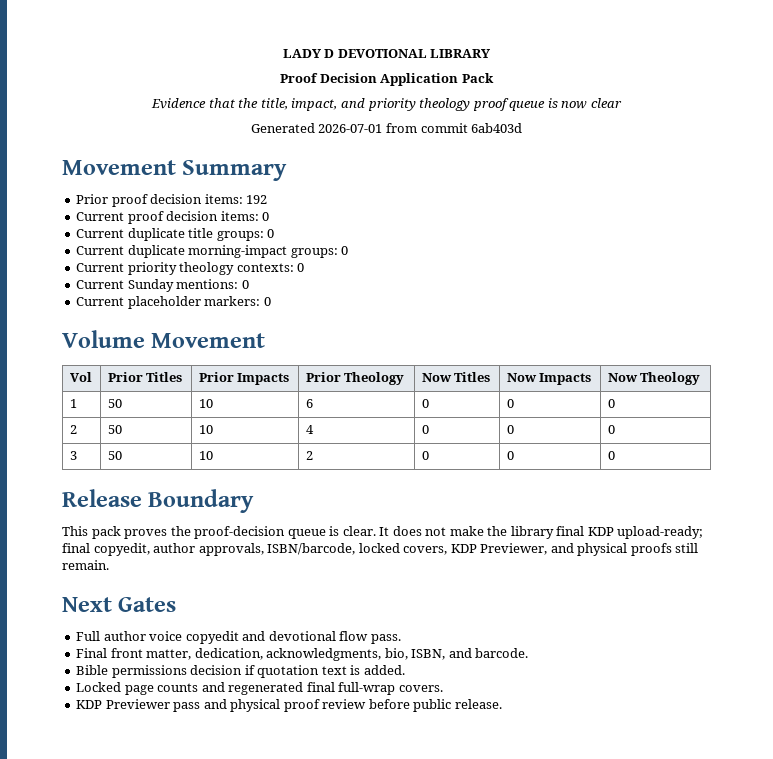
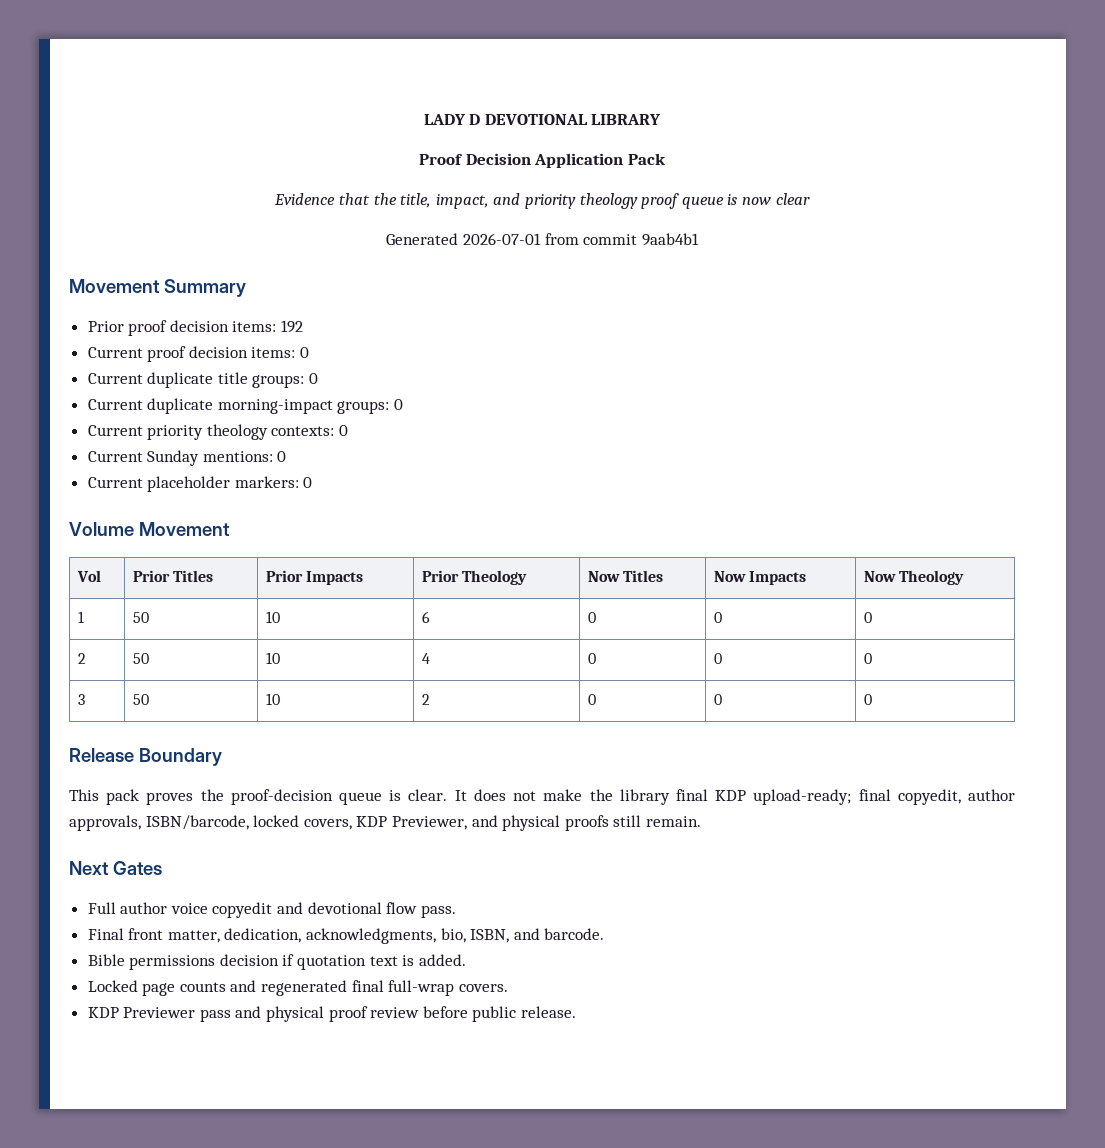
[471,123,523,133] 6ab403d -> [641,233,699,246] 9aab4b1

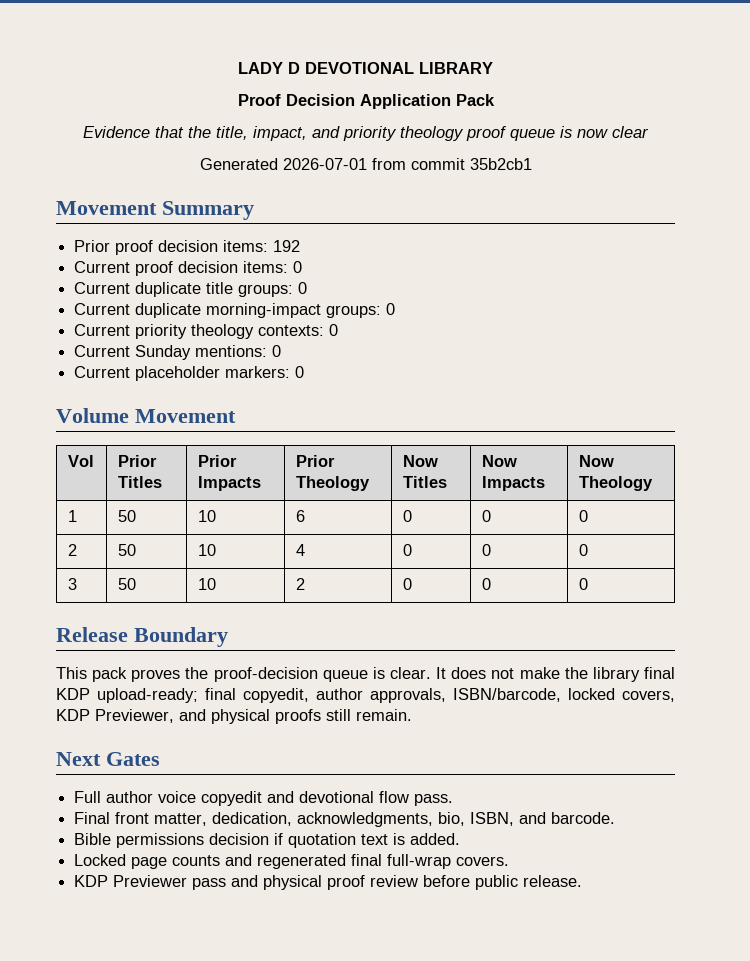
[641,233,699,246] 9aab4b1 -> [469,158,532,170] 35b2cb1

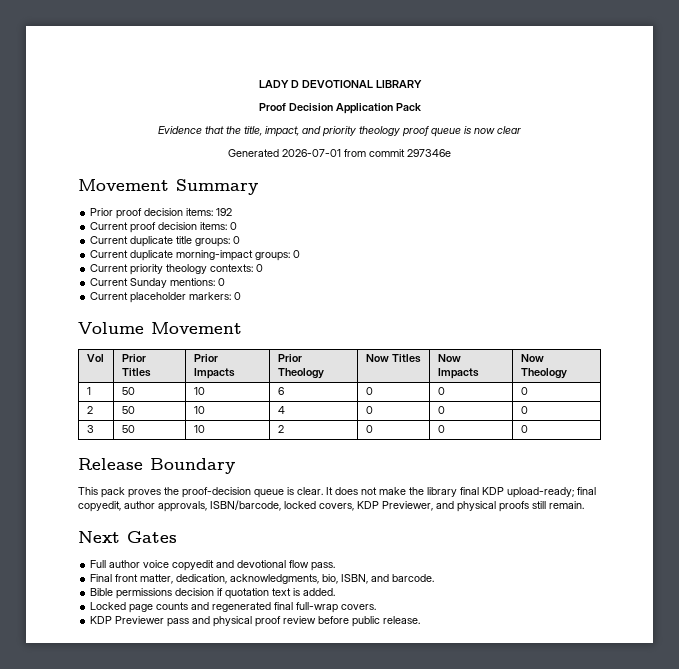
[469,158,532,170] 35b2cb1 -> [407,149,451,157] 297346e

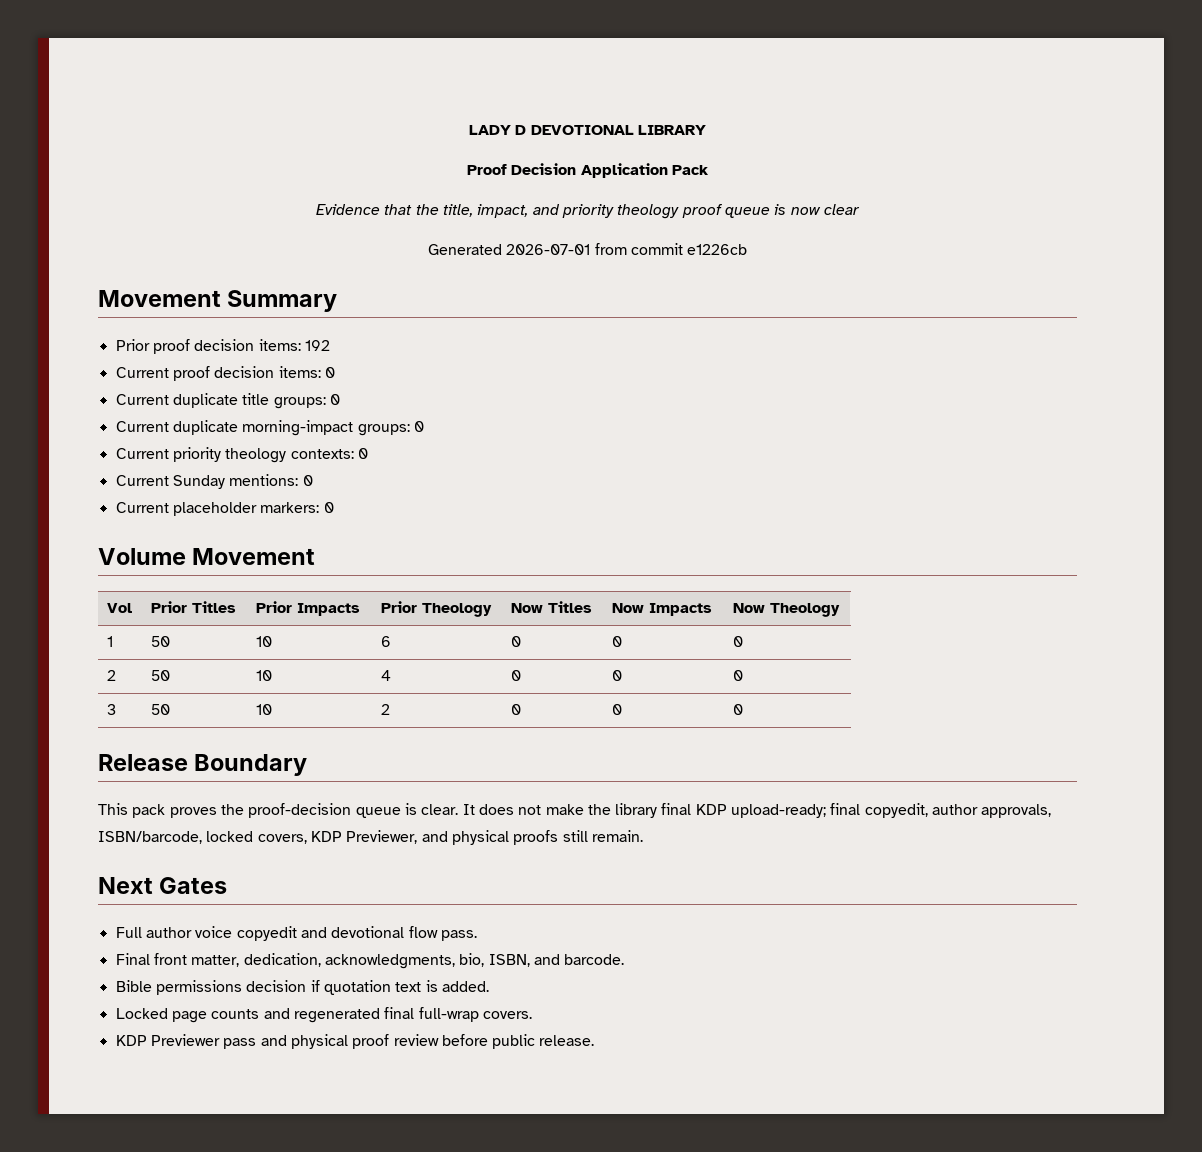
[407,149,451,157] 297346e -> [687,244,748,255] e1226cb

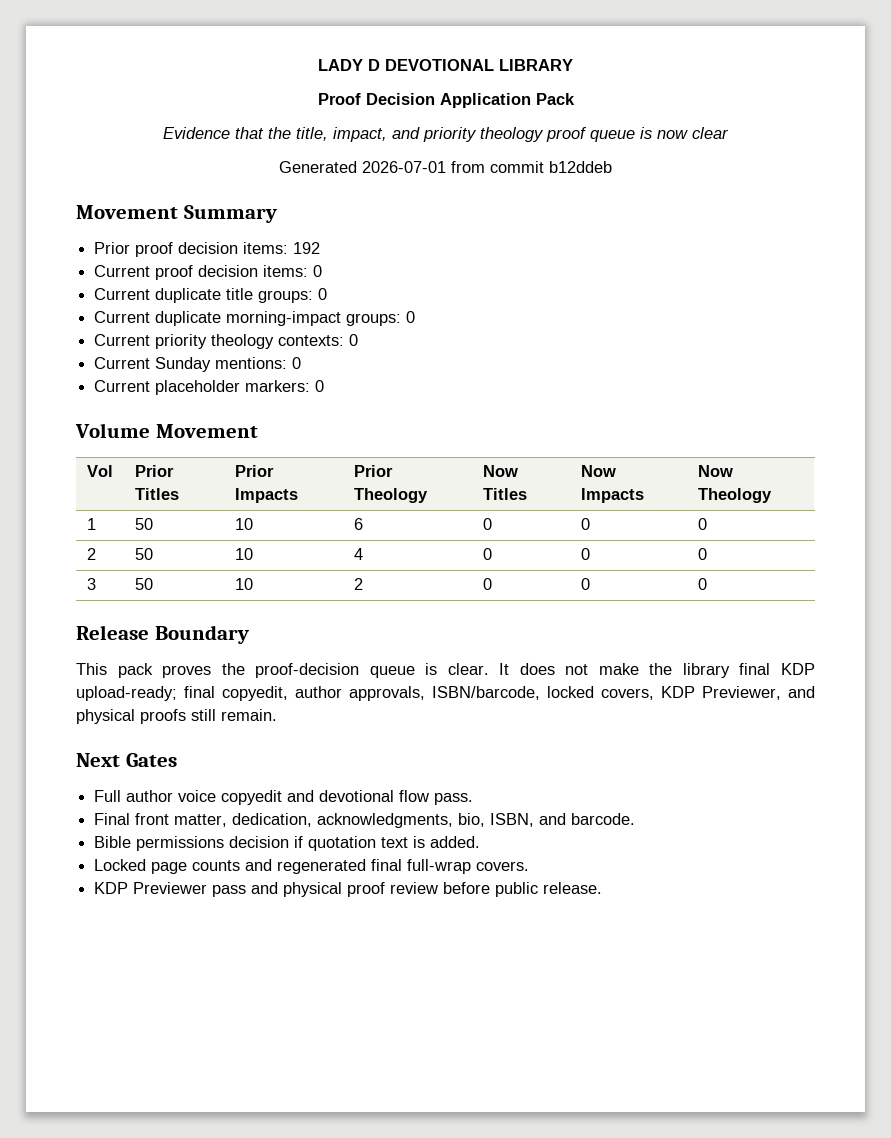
[687,244,748,255] e1226cb -> [549,161,612,173] b12ddeb

